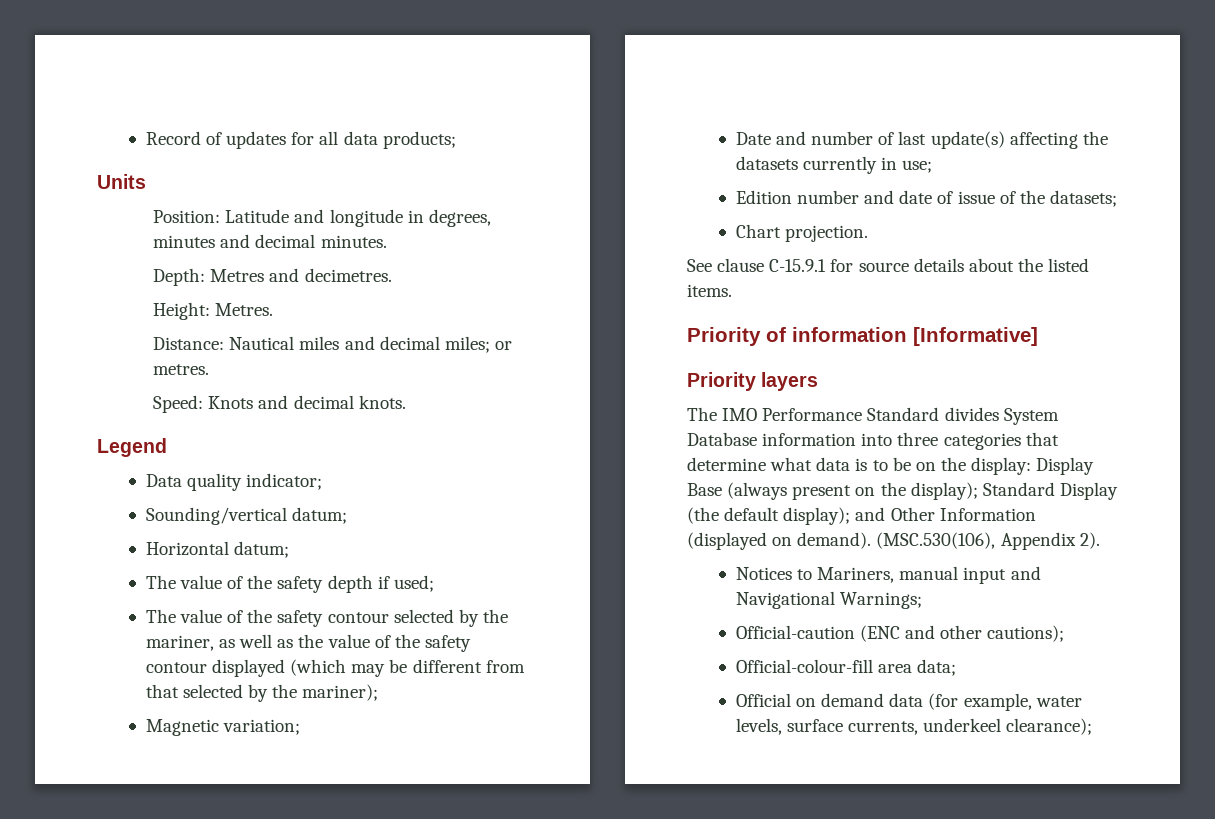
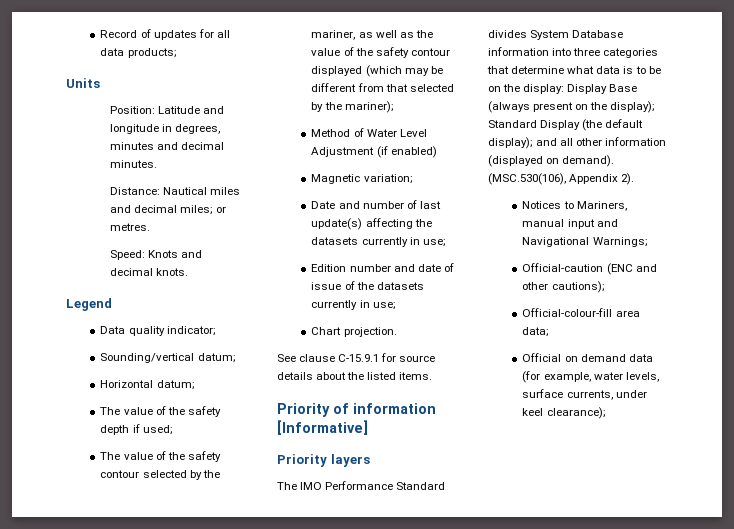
[153,268,392,286] [153,302,274,320] // Depth: Metres and decimetres. // Height: Metres. -> (157, 164) none
(379, 692) none -> [311,128,427,137] [311,146,437,158] // Method of Water Level Adjustment (if enabled)
[1050,190,1118,207] datasets; -> [376,282,424,290] [311,300,396,310] datasets currently in use;
[890,507,1036,521] Other Information -> [560,137,667,146] all other information
[923,718,1002,732] underkeel -> [615,390,647,398] [522,408,544,416] under keel

